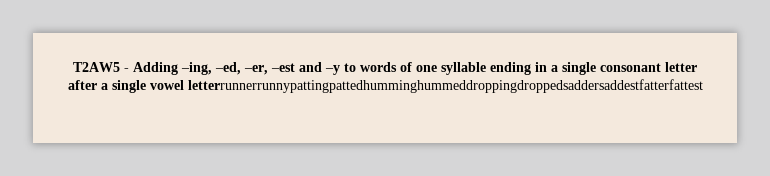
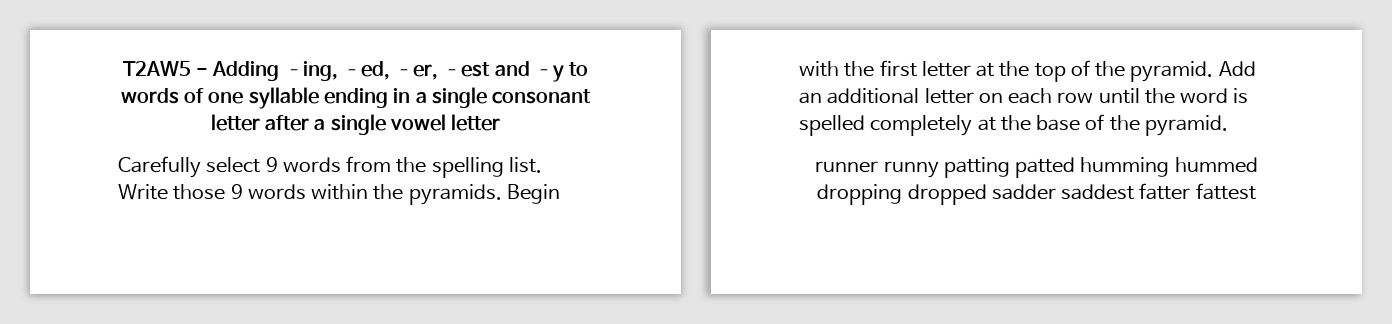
[187,79,703,93] letterrunnerrunnypattingpattedhumminghummeddroppingdroppedsaddersaddestfatterfattest -> [451,114,501,131] [118,156,542,178] [118,184,560,205] [799,60,1256,82] [799,88,1249,104] [799,114,1228,136] [815,157,1258,178] [817,183,1256,205] letter // Carefully select 9 words from the spelling list. Write those 9 words within the pyramids. Begin with the first letter at the top of the pyramid. Add an additional letter on each row until the word is spelled completely at the base of the pyramid. // runner runny patting patted humming hummed dropping dropped sadder saddest fatter fattest

